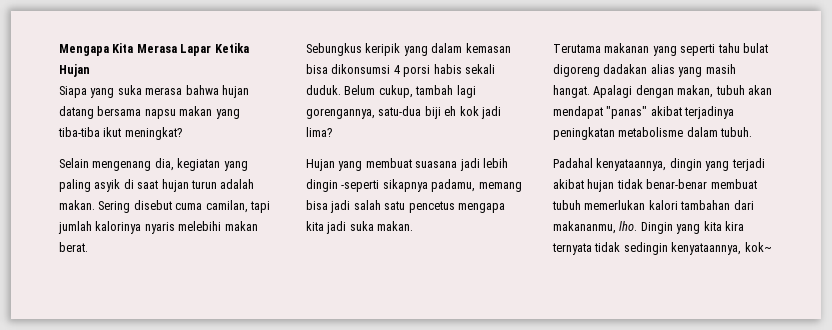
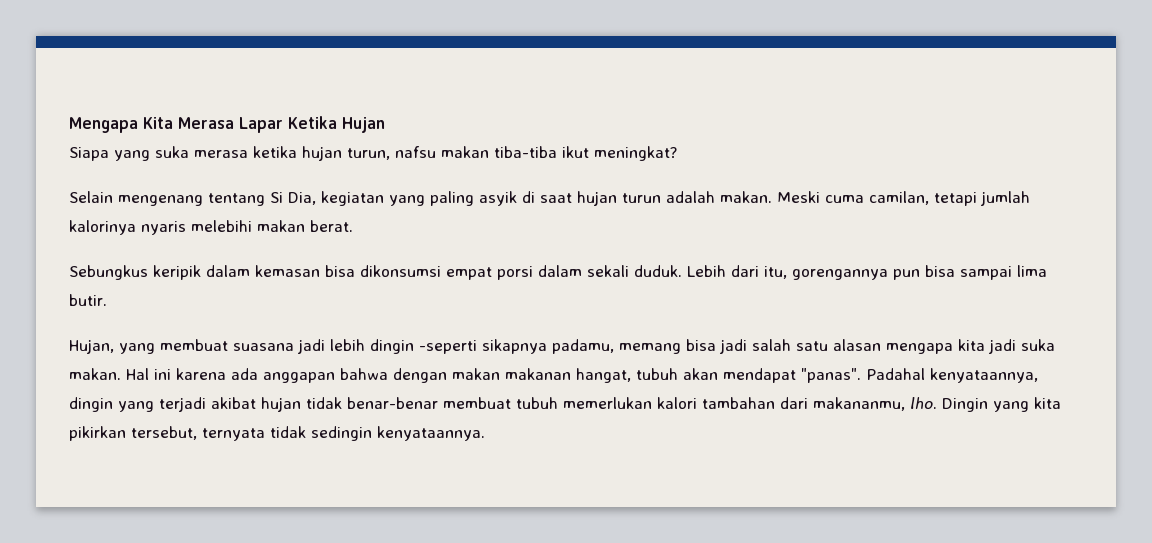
[185,85,249,98] [59,106,240,119] bahwa hujan datang bersama napsu makan yang -> [253,146,489,161] ketika hujan turun, nafsu makan
[154,158,174,171] dia, -> [208,192,316,206] tentang Si Dia,
[98,200,172,213] Sering disebut -> [777,191,820,203] Meski
[249,201,270,213] tapi -> [934,192,977,206] tetapi
[403,46,428,56] yang -> (201, 272) none
[393,64,495,77] [306,85,476,98] [306,106,501,119] [306,127,332,137] [306,159,335,171] 4 porsi habis sekali duduk. Belum cukup, tambah lagi gorengannya, satu-dua biji eh kok jadi lima? // Hujan -> [446,265,1047,280] [69,294,107,306] [69,339,114,354] empat porsi dalam sekali duduk. Lebih dari itu, gorengannya pun bisa sampai lima butir. // Hujan,
[408,201,455,213] pencetus -> [833,339,881,351] alasan
[553,43,768,56] [553,64,736,77] [553,85,772,98] [553,106,735,119] [553,127,753,140] // Terutama makanan yang seperti tahu bulat digoreng dadakan alias yang masih hangat. Apalagi dengan makan, tubuh akan mendapat "panas" akibat terjadinya peningkatan metabolisme dalam tubuh. // -> [126,368,861,383] Hal ini karena ada anggapan bahwa dengan makan makanan hangat, tubuh akan mendapat "panas".
[724,221,744,231] kira -> [69,426,197,441] pikirkan tersebut,
[671,242,772,255] kenyataannya, kok~ -> [377,426,485,441] kenyataannya.

